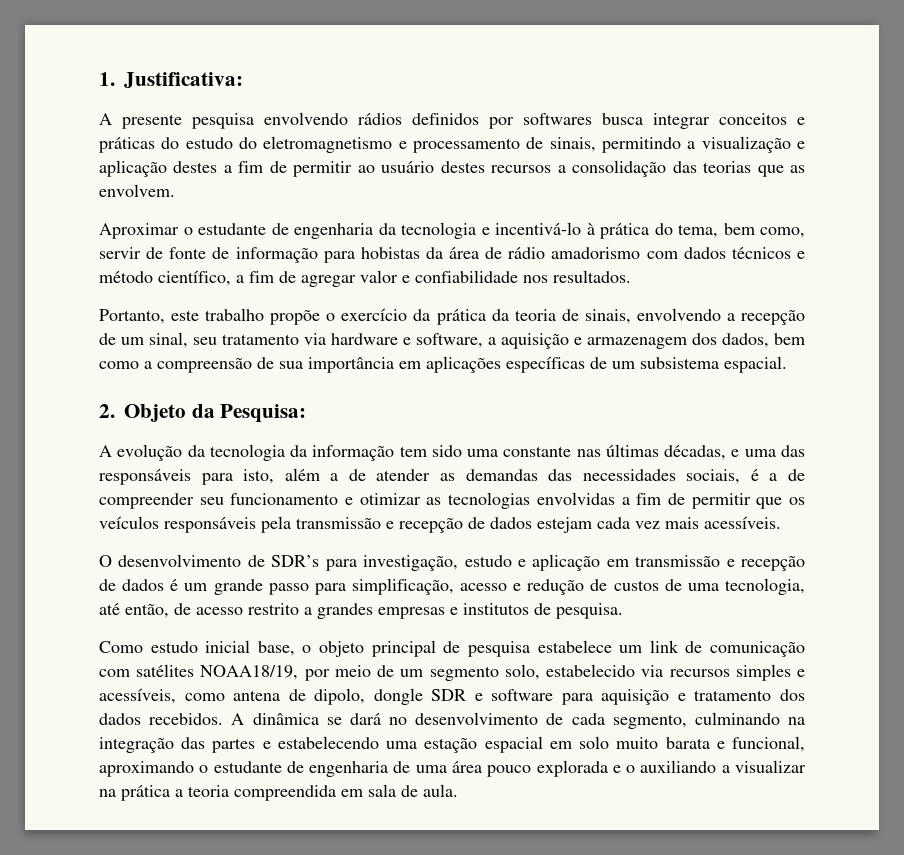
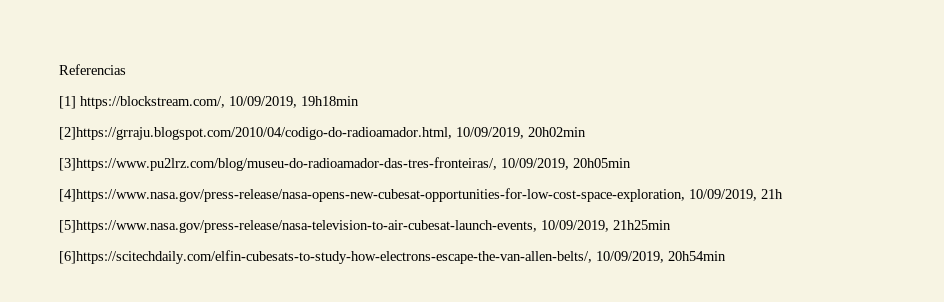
[99,72,244,88] [99,112,805,129] [99,136,806,153] [99,160,805,177] [99,184,175,197] [99,222,805,239] [99,247,805,263] [99,270,631,287] [99,308,805,325] [99,332,805,349] [99,356,787,373] [99,404,307,423] [99,444,805,461] [99,468,805,485] [99,492,806,509] [99,516,781,533] [99,554,805,571] [99,578,805,595] [99,603,623,619] [99,640,806,657] [99,664,806,681] [99,688,806,705] [99,712,805,729] [99,736,806,753] [99,760,807,777] [99,784,458,801] 1. Justificativa: // A presente pesquisa envolvendo rádios definidos por softwares busca integrar conceitos e práticas do estudo do eletromagnetismo e processamento de sinais, permitindo a visualização e aplicação destes a fim de permitir ao usuário destes recursos a consolidação das teorias que as envolvem. // Aproximar o estudante de engenharia da tecnologia e incentivá-lo à prática do tema, bem como, servir de fonte de informação para hobistas da área de rádio amadorismo com dados técnicos e método científico, a fim de agregar valor e confiabilidade nos resultados. // Portanto, este trabalho propõe o exercício da prática da teoria de sinais, envolvendo a recepção de um sinal, seu tratamento via hardware e software, a aquisição e armazenagem dos dados, bem como a compreensão de sua importância em aplicações específicas de um subsistema espacial. // 2. Objeto da Pesquisa: // A evolução da tecnologia da informação tem sido uma constante nas últimas décadas, e uma das responsáveis para isto, além a de atender as demandas das necessidades sociais, é a de compreender seu funcionamento e otimizar as tecnologias envolvidas a fim de permitir que os veículos responsáveis pela transmissão e recepção de dados estejam cada vez mais acessíveis. // O desenvolvimento de SDR’s para investigação, estudo e aplicação em transmissão e recepção de dados é um grande passo para simplificação, acesso e redução de custos de uma tecnologia, até então, de acesso restrito a grandes empresas e institutos de pesquisa. // Como estudo inicial base, o objeto principal de pesquisa estabelece um link de comunicação com satélites NOAA18/19, por meio de um segmento solo, estabelecido via recursos simples e acessíveis, como antena de dipolo, dongle SDR e software para aquisição e tratamento dos dados recebidos. A dinâmica se dará no desenvolvimento de cada segmento, culminando na integração das partes e estabelecendo uma estação espacial em solo muito barata e funcional, aproximando o estudante de engenharia de uma área pouco explorada e o auxiliando a visualizar na prática a teoria compreendida em sala de aula. -> [59,64,126,75] [59,96,359,109] [59,127,586,140] [59,157,631,171] [59,188,783,202] [59,220,671,233] [59,250,726,264] Referencias // [1] https://blockstream.com/, 10/09/2019, 19h18min // [2]https://grraju.blogspot.com/2010/04/codigo-do-radioamador.html, 10/09/2019, 20h02min // [3]https://www.pu2lrz.com/blog/museu-do-radioamador-das-tres-fronteiras/, 10/09/2019, 20h05min // [4]https://www.nasa.gov/press-release/nasa-opens-new-cubesat-opportunities-for-low-cost-space-exploration, 10/09/2019, 21h // [5]https://www.nasa.gov/press-release/nasa-television-to-air-cubesat-launch-events, 10/09/2019, 21h25min // [6]https://scitechdaily.com/elfin-cubesats-to-study-how-electrons-escape-the-van-allen-belts/, 10/09/2019, 20h54min

